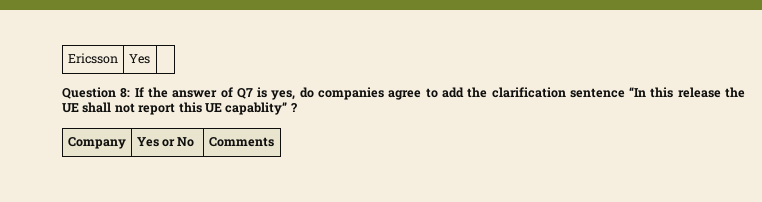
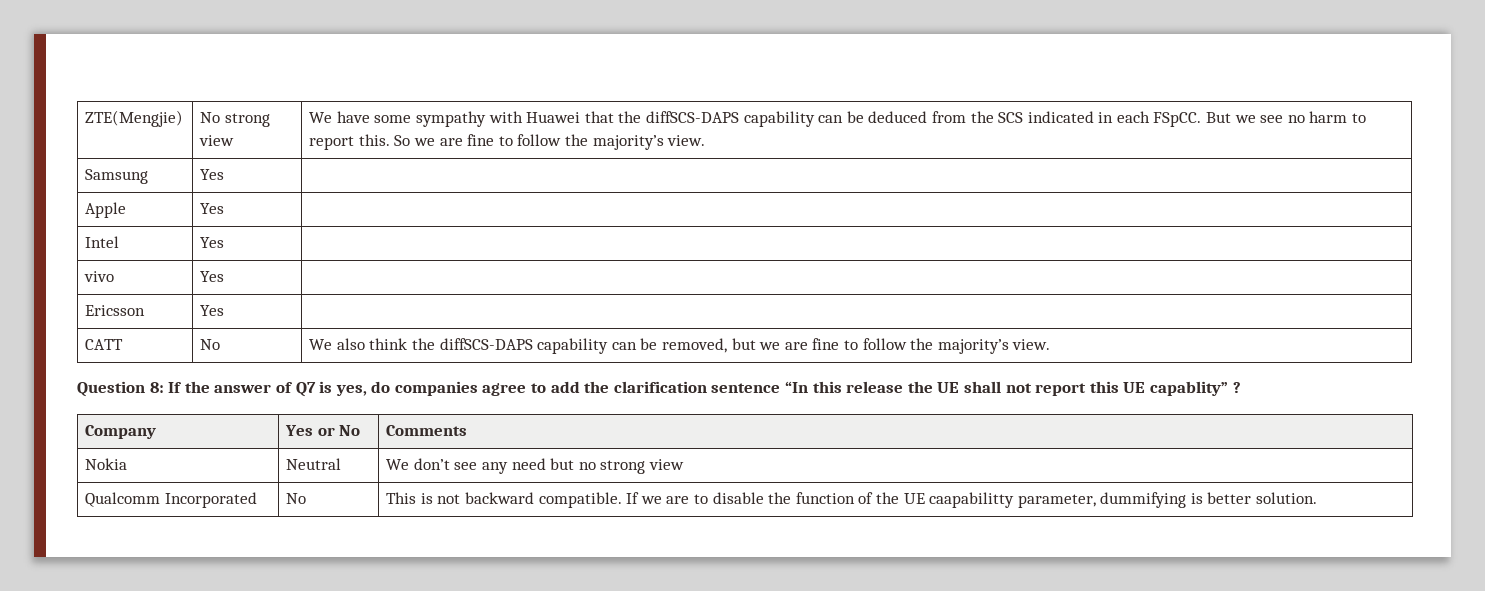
[67,53,118,64] [128,54,150,64] Ericsson | Yes | -> [85,110,184,127] [200,112,270,127] [199,135,235,146] [309,111,1367,127] [309,134,706,150] [85,169,149,184] [200,169,225,180] [85,202,127,218] [200,203,225,214] [85,236,120,248] [200,237,225,248] [84,271,115,282] [200,271,225,282] [85,305,146,316] [200,305,225,316] [85,339,124,350] [200,339,221,350] [309,338,1051,354] ZTE(Mengjie) | No strong view | We have some sympathy with Huawei that the diffSCS-DAPS capability can be deduced from the SCS indicated in each FSpCC. But we see no harm to report this. So we are fine to follow the majority’s view. // Samsung | Yes | // Apple | Yes | // Intel | Yes | // vivo | Yes | // Ericsson | Yes | // CATT | No | We also think the diffSCS-DAPS capability can be removed, but we are fine to follow the majority’s view.
(274, 142) none -> [85,458,128,470] [286,458,342,470] [386,458,684,474] [85,492,257,508] [286,493,307,504] [386,492,1318,508] // Nokia | Neutral | We don’t see any need but no strong view // Qualcomm Incorporated | No | This is not backward compatible. If we are to disable the function of the UE caapabilitty parameter, dummifying is better solution.

